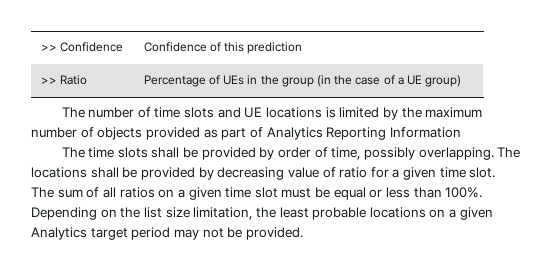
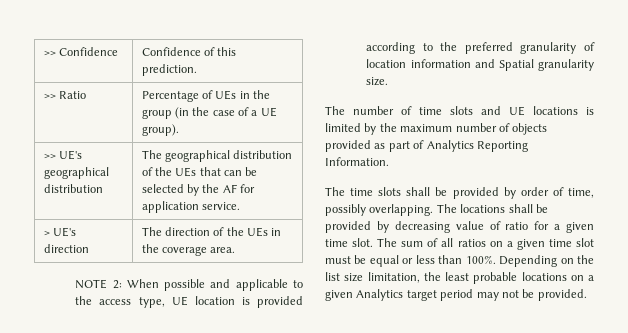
[247,42,303,54] prediction -> [141,64,197,76] prediction.
[425,75,462,87] group) -> [141,124,179,136] [43,150,82,160] [43,167,109,179] [43,184,103,193] [141,150,293,162] [141,167,258,177] [141,184,256,196] [141,201,240,213] [43,227,76,237] [43,244,89,253] [141,227,282,237] [141,244,236,256] [75,279,303,291] [75,296,303,308] [366,42,595,54] [366,59,594,71] [366,77,389,86] group). // >> UE's geographical distribution | The geographical distribution of the UEs that can be selected by the AF for application service. // > UE's direction | The direction of the UEs in the coverage area. // NOTE 2: When possible and applicable to the access type, UE location is provided according to the preferred granularity of location information and Spatial granularity size.
[389,127,461,138] Information -> [325,157,389,166] Information.

